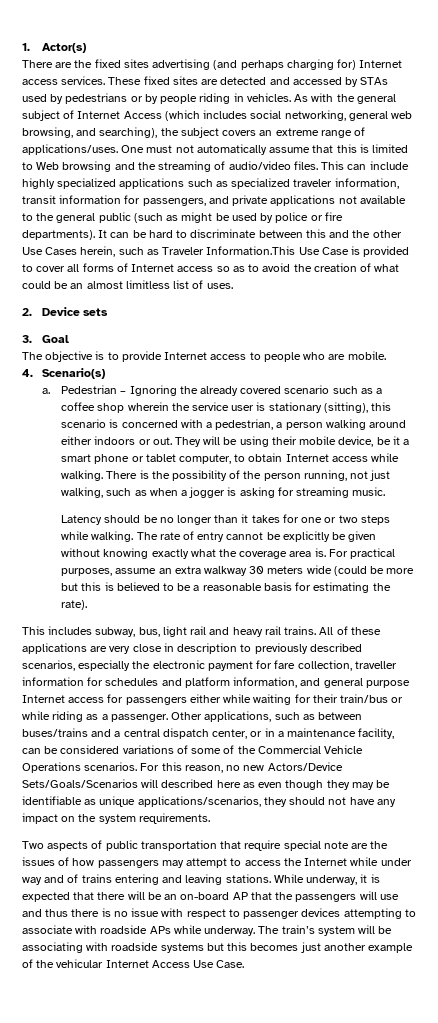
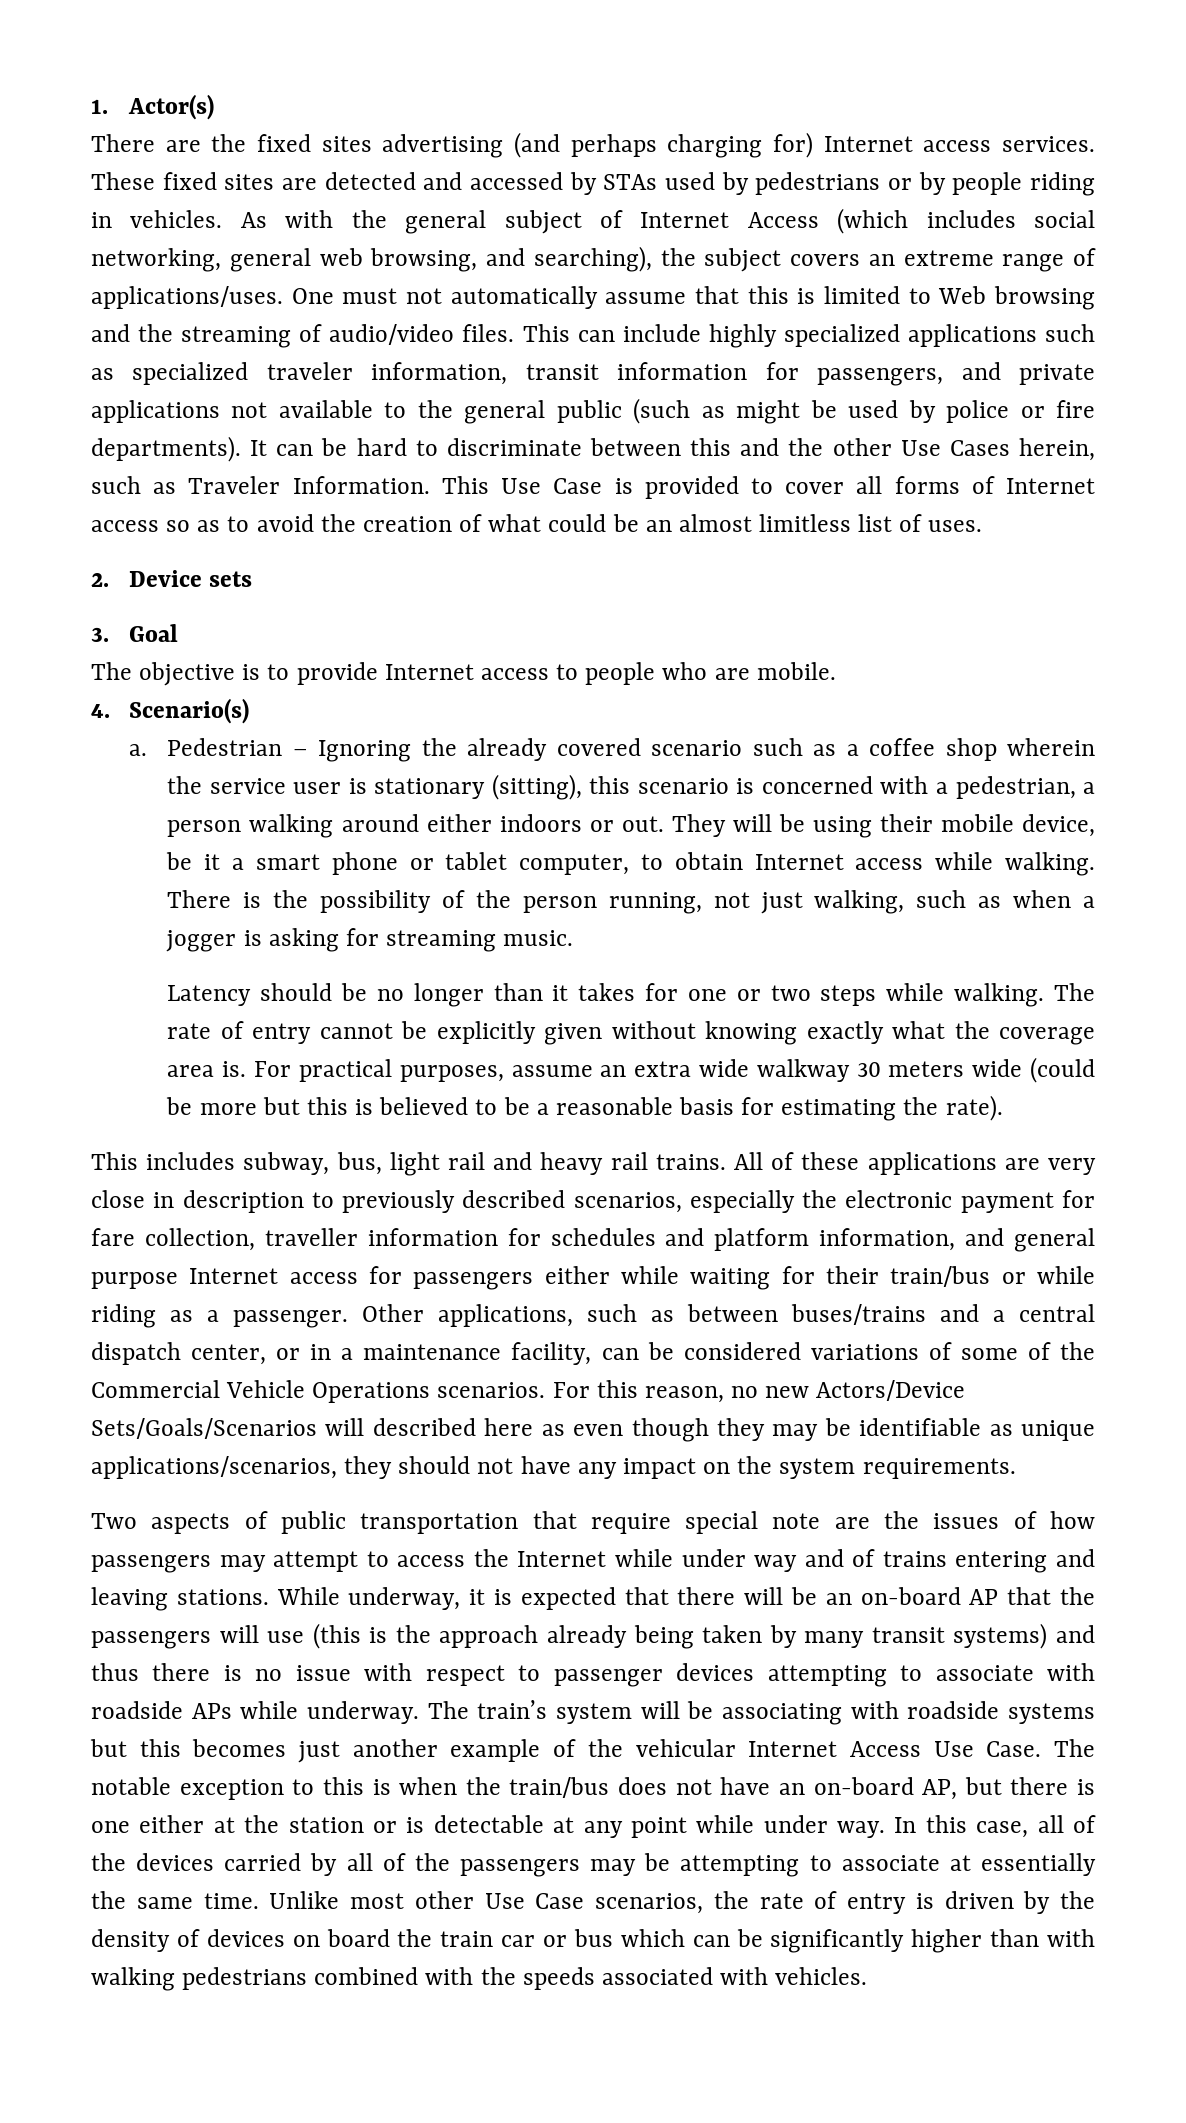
[206,246,296,255] Information.This -> [292,476,489,494] Information. This
[332,532,347,540] be -> (536, 1032) none
(201, 570) none -> [698,1059,749,1077] wide
(399, 897) none -> [312,1623,1048,1649] (this is the approach already being taken by many transit systems)
(245, 964) none -> [1054,1739,1096,1757] [91,1777,1095,1800] [91,1815,1097,1838] [91,1853,1096,1877] [91,1891,1095,1914] [91,1929,1095,1953] [91,1967,868,1991] The notable exception to this is when the train/bus does not have an on-board AP, but there is one either at the station or is detectable at any point while under way. In this case, all of the devices carried by all of the passengers may be attempting to associate at essentially the same time. Unlike most other Use Case scenarios, the rate of entry is driven by the density of devices on board the train car or bus which can be significantly higher than with walking pedestrians combined with the speeds associated with vehicles.

